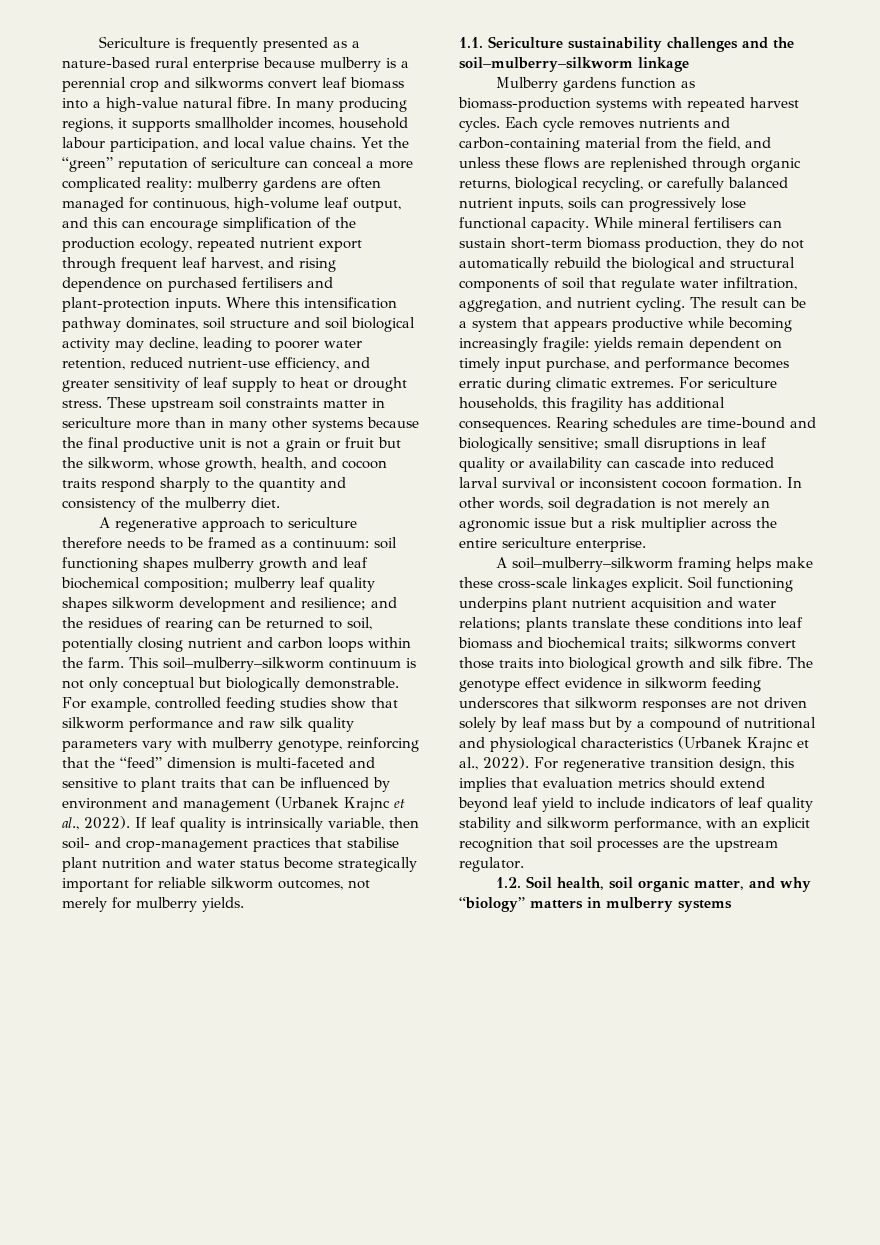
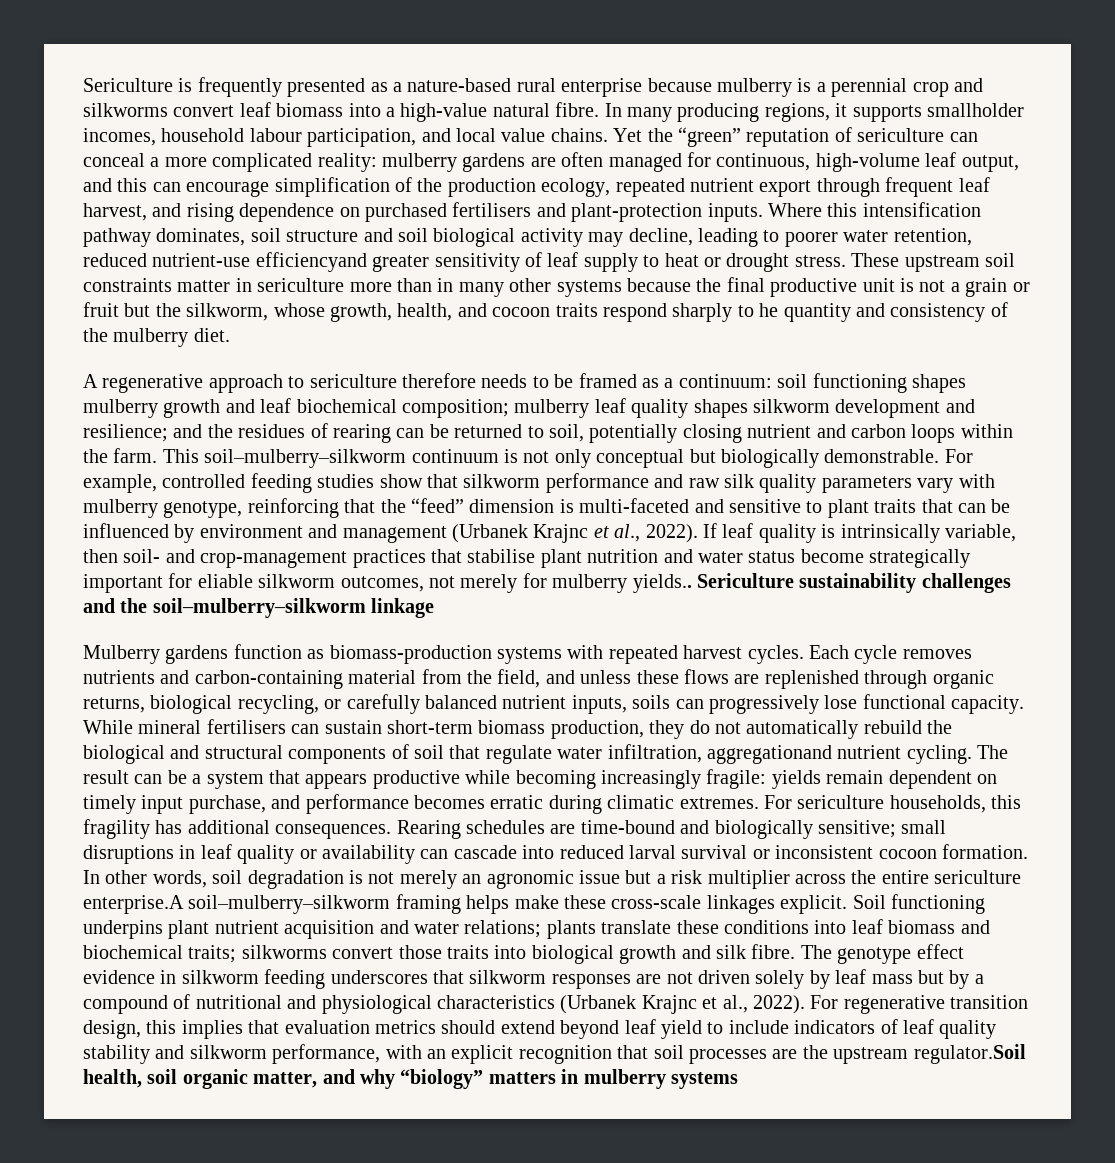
[275,357,370,372] efficiency, and -> [255,252,367,272] efficiencyand
[233,477,254,488] the -> [759,303,779,317] he
[158,877,206,888] reliable -> [197,574,253,588] eliable
[202,897,244,912] [459,37,483,48] yields. // 1.1. -> [632,574,692,593] yields..
[459,297,572,312] aggregation, and -> [706,745,832,764] aggregationand
[576,538,646,552] [495,557,507,568] enterprise. // A -> [83,895,184,914] enterprise.A
[459,857,524,872] [495,876,552,888] regulator. // 1.2. Soil -> [913,1044,1026,1064] regulator.Soil

